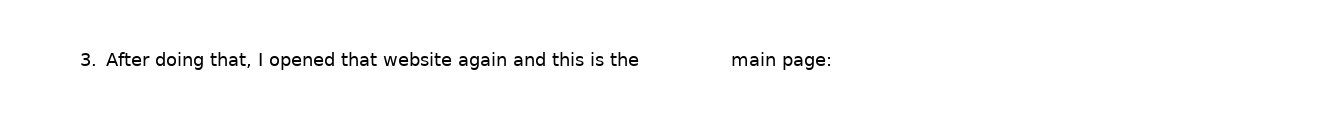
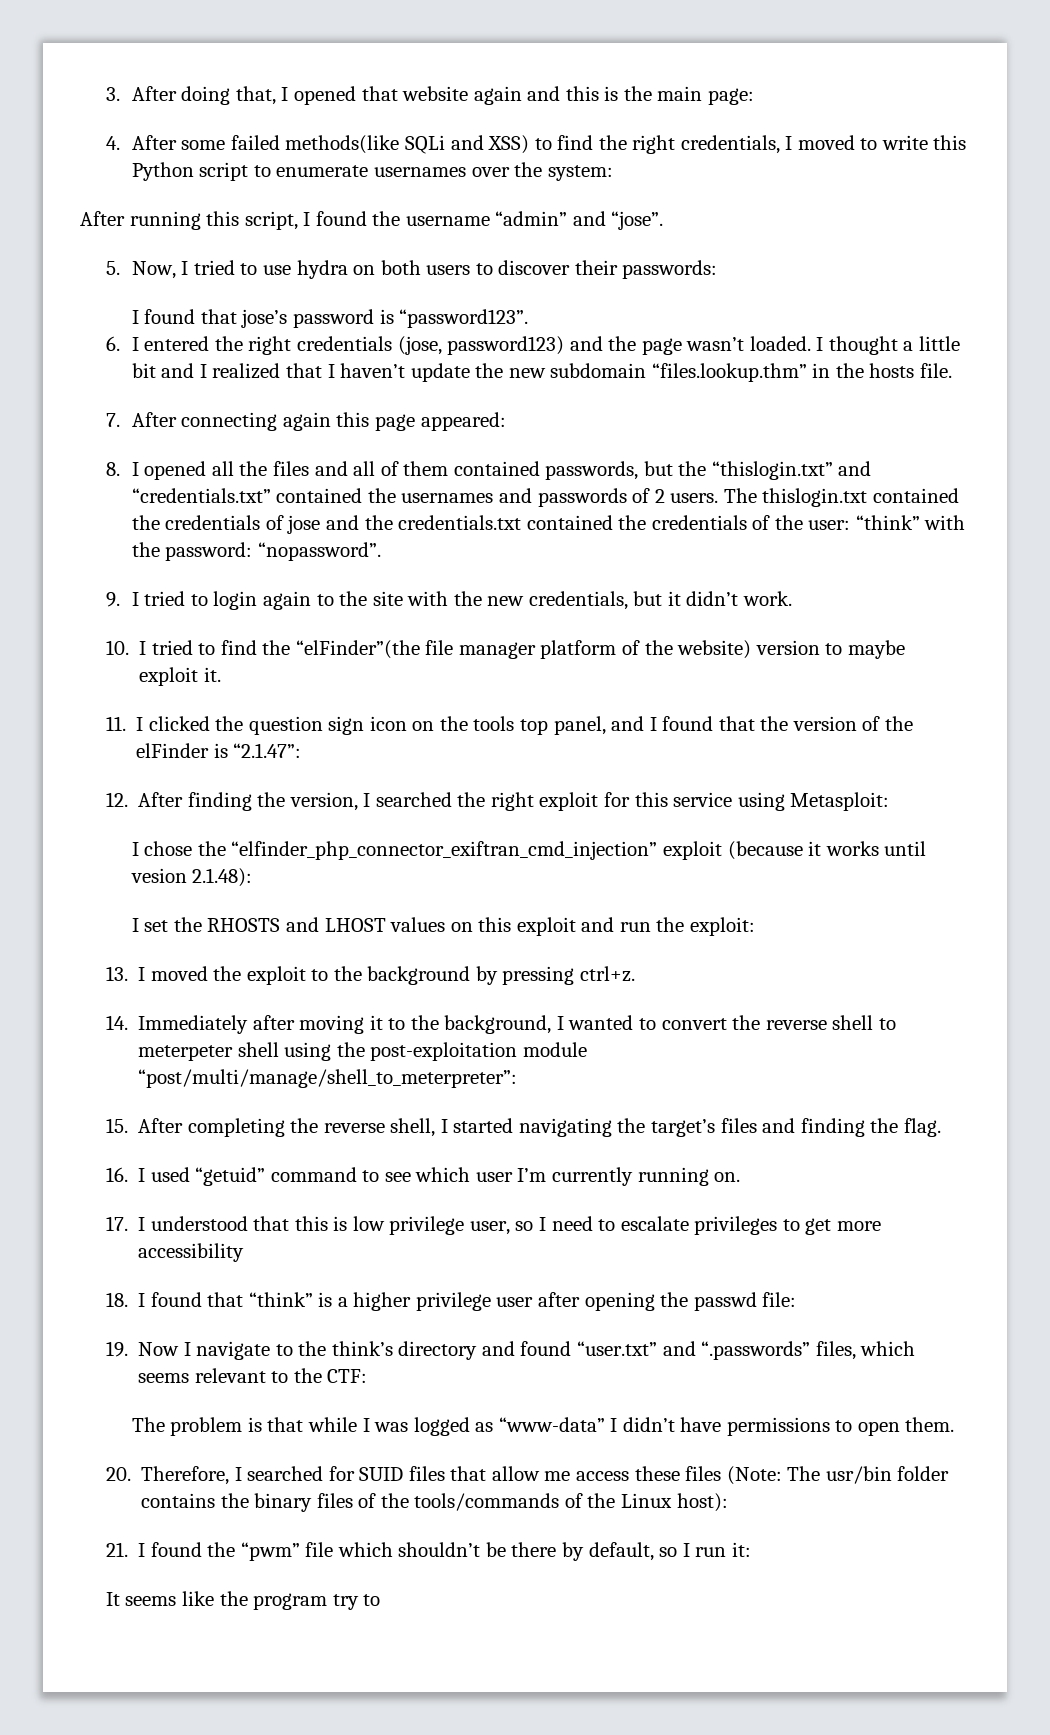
(832, 63) none -> [105,135,967,154] [131,162,613,181] [80,211,664,230] [105,260,718,279] [131,309,529,328] [105,336,960,355] [131,363,952,382] [105,412,506,431] [105,461,872,480] [131,488,959,507] [131,515,966,534] [131,542,381,561] [105,591,792,610] [105,640,905,659] [139,667,221,686] [105,716,913,735] [136,743,302,758] [105,792,890,811] [131,841,927,860] [130,868,253,887] [131,917,755,936] [105,966,636,985] [105,1015,896,1034] [138,1042,587,1061] [138,1069,518,1088] [105,1118,941,1137] [105,1167,741,1186] [105,1216,881,1235] [138,1243,245,1262] [105,1292,797,1311] [105,1341,916,1360] [138,1368,368,1383] [131,1417,955,1436] [105,1466,950,1485] [141,1493,728,1512] [105,1542,751,1561] [105,1591,381,1610] // 4. After some failed methods(like SQLi and XSS) to find the right credentials, I moved to write this Python script to enumerate usernames over the system: // After running this script, I found the username “admin” and “jose”. // 5. Now, I tried to use hydra on both users to discover their passwords: // I found that jose’s password is “password123”. // 6. I entered the right credentials (jose, password123) and the page wasn’t loaded. I thought a little bit and I realized that I haven’t update the new subdomain “files.lookup.thm” in the hosts file. // 7. After connecting again this page appeared: // 8. I opened all the files and all of them contained passwords, but the “thislogin.txt” and “credentials.txt” contained the usernames and passwords of 2 users. The thislogin.txt contained the credentials of jose and the credentials.txt contained the credentials of the user: “think” with the password: “nopassword”. // 9. I tried to login again to the site with the new credentials, but it didn’t work. // 10. I tried to find the “elFinder”(the file manager platform of the website) version to maybe exploit it. // 11. I clicked the question sign icon on the tools top panel, and I found that the version of the elFinder is “2.1.47”: // 12. After finding the version, I searched the right exploit for this service using Metasploit: // I chose the “elfinder_php_connector_exiftran_cmd_injection” exploit (because it works until vesion 2.1.48): // I set the RHOSTS and LHOST values on this exploit and run the exploit: // 13. I moved the exploit to the background by pressing ctrl+z. // 14. Immediately after moving it to the background, I wanted to convert the reverse shell to meterpeter shell using the post-exploitation module “post/multi/manage/shell_to_meterpreter”: // 15. After completing the reverse shell, I started navigating the target’s files and finding the flag. // 16. I used “getuid” command to see which user I’m currently running on. // 17. I understood that this is low privilege user, so I need to escalate privileges to get more accessibility // 18. I found that “think” is a higher privilege user after opening the passwd file: // 19. Now I navigate to the think’s directory and found “user.txt” and “.passwords” files, which seems relevant to the CTF: // The problem is that while I was logged as “www-data” I didn’t have permissions to open them. // 20. Therefore, I searched for SUID files that allow me access these files (Note: The usr/bin folder contains the binary files of the tools/commands of the Linux host): // 21. I found the “pwm” file which shouldn’t be there by default, so I run it: // It seems like the program try to

